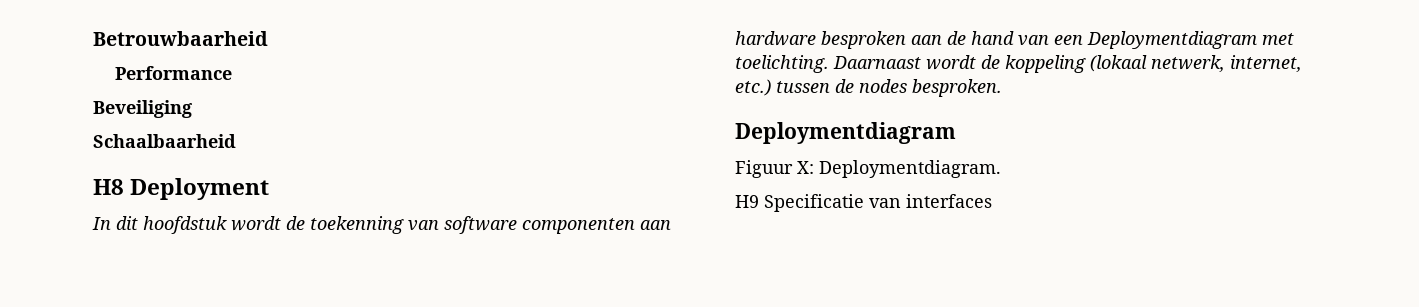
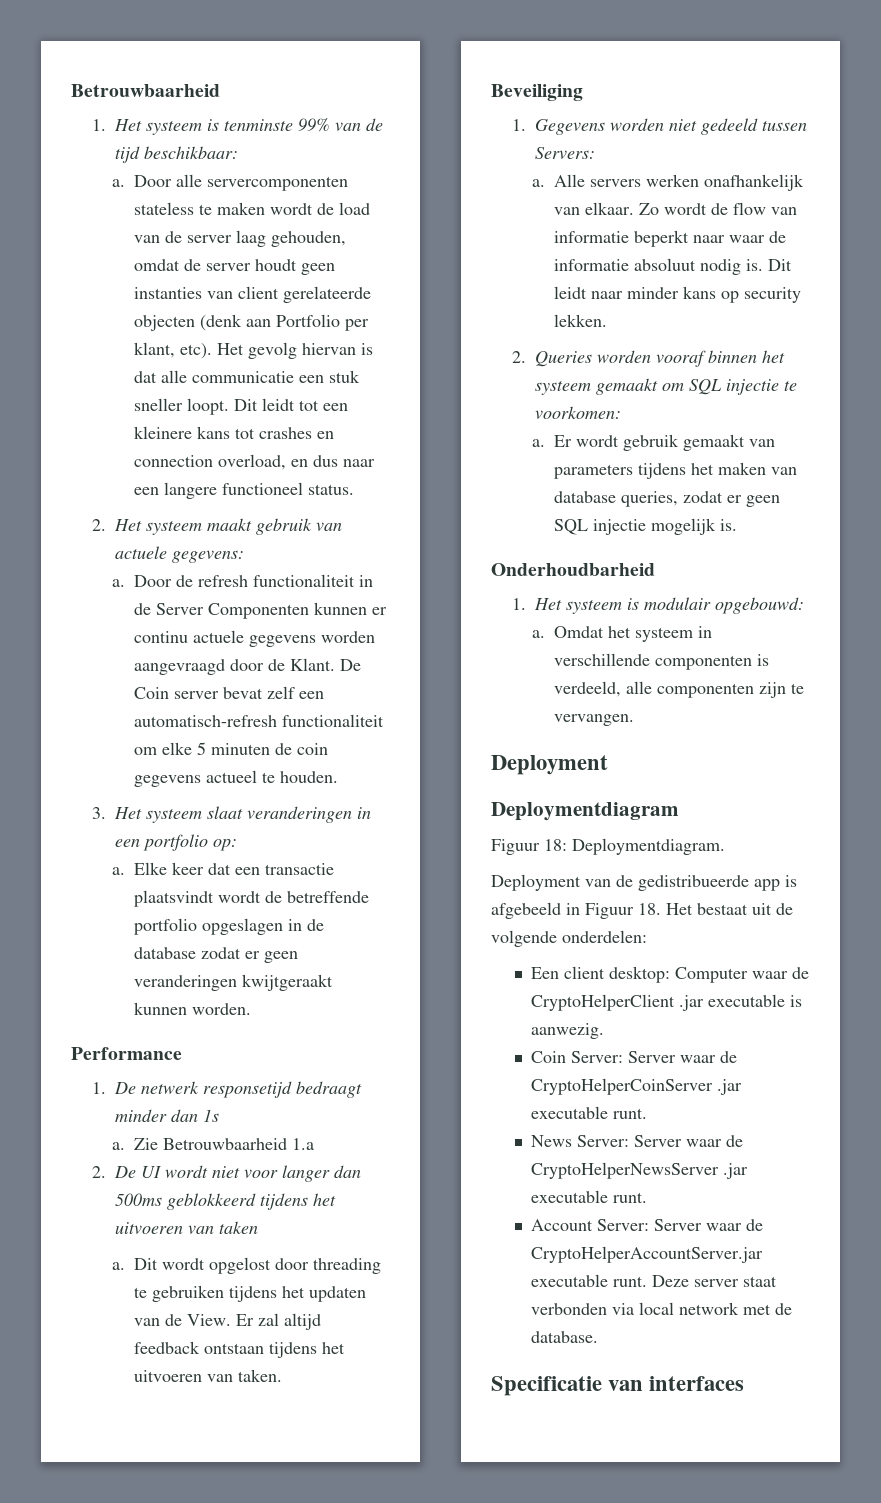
[114,66,232,80] [93,100,192,118] [93,134,236,148] [93,178,270,200] [92,216,671,234] [735,31,1294,49] [735,55,1302,73] [735,79,1002,97] Performance // Beveiliging // Schaalbaarheid // H8 Deployment // In dit hoofdstuk wordt de toekenning van software componenten aan hardware besproken aan de hand van een Deploymentdiagram met toelichting. Daarnaast wordt de koppeling (lokaal netwerk, internet, etc.) tussen de nodes besproken. -> [91,118,383,135] [114,146,238,163] [112,174,349,191] [134,202,371,215] [134,230,347,247] [134,259,336,275] [134,286,372,303] [134,314,370,331] [134,342,374,359] [134,370,361,383] [134,398,349,415] [134,426,335,439] [134,454,376,470] [134,482,355,499] [91,518,342,535] [114,546,244,563] [112,574,374,587] [134,602,388,619] [134,630,376,647] [134,658,362,675] [134,686,325,699] [134,714,385,727] [134,742,329,755] [134,770,339,787] [91,806,371,823] [114,834,237,851] [112,862,335,875] [134,890,370,907] [134,918,325,935] [134,947,299,963] [134,974,334,991] [134,1002,252,1015] [71,1047,182,1060] [91,1081,362,1098] [114,1109,219,1122] [112,1138,315,1150] [91,1165,361,1182] [114,1193,336,1210] [114,1221,258,1234] [112,1257,382,1274] [134,1285,367,1302] [134,1313,322,1330] [134,1341,346,1358] [134,1369,283,1382] [491,84,583,101] [511,118,807,135] [534,147,595,159] [532,174,805,191] [554,202,798,215] [554,230,787,247] [554,258,793,275] [554,286,802,303] [554,314,608,327] [511,350,785,367] [534,378,797,395] [534,406,621,419] [532,434,776,451] [554,462,798,479] [554,491,781,507] [554,518,738,535] [491,563,655,576] [511,597,804,614] [532,626,713,642] [554,653,770,670] [554,681,805,698] [554,714,635,726] [491,755,608,775] 1. Het systeem is tenminste 99% van de tijd beschikbaar: // a. Door alle servercomponenten stateless te maken wordt de load van de server laag gehouden, omdat de server houdt geen instanties van client gerelateerde objecten (denk aan Portfolio per klant, etc). Het gevolg hiervan is dat alle communicatie een stuk sneller loopt. Dit leidt tot een kleinere kans tot crashes en connection overload, en dus naar een langere functioneel status. // 2. Het systeem maakt gebruik van actuele gegevens: // a. Door de refresh functionaliteit in de Server Componenten kunnen er continu actuele gegevens worden aangevraagd door de Klant. De Coin server bevat zelf een automatisch-refresh functionaliteit om elke 5 minuten de coin gegevens actueel te houden. // 3. Het systeem slaat veranderingen in een portfolio op: // a. Elke keer dat een transactie plaatsvindt wordt de betreffende portfolio opgeslagen in de database zodat er geen veranderingen kwijtgeraakt kunnen worden. // Performance // 1. De netwerk responsetijd bedraagt minder dan 1s // a. Zie Betrouwbaarheid 1.a // 2. De UI wordt niet voor langer dan 500ms geblokkeerd tijdens het uitvoeren van taken // a. Dit wordt opgelost door threading te gebruiken tijdens het updaten van de View. Er zal altijd feedback ontstaan tijdens het uitvoeren van taken. // Beveiliging // 1. Gegevens worden niet gedeeld tussen Servers: // a. Alle servers werken onafhankelijk van elkaar. Zo wordt de flow van informatie beperkt naar waar de informatie absoluut nodig is. Dit leidt naar minder kans op security lekken. // 2. Queries worden vooraf binnen het systeem gemaakt om SQL injectie te voorkomen: // a. Er wordt gebruik gemaakt van parameters tijdens het maken van database queries, zodat er geen SQL injectie mogelijk is. // Onderhoudbarheid // 1. Het systeem is modulair opgebouwd: // a. Omdat het systeem in verschillende componenten is verdeeld, alle componenten zijn te vervangen. // Deployment
[797,161,814,174] X: -> [544,839,567,851] 18:
[735,195,759,208] H9 -> [491,874,797,891] [491,902,793,919] [491,930,647,947] [531,966,810,983] [531,994,803,1011] [531,1023,605,1039] [531,1051,738,1063] [531,1078,743,1095] [531,1106,648,1119] [531,1135,744,1147] [531,1162,749,1179] [531,1190,648,1203] [531,1219,764,1231] [531,1246,764,1263] [531,1274,778,1287] [531,1302,793,1315] [531,1331,599,1343] Deployment van de gedistribueerde app is afgebeeld in Figuur 18. Het bestaat uit de volgende onderdelen: // Een client desktop: Computer waar de CryptoHelperClient .jar executable is aanwezig. // Coin Server: Server waar de CryptoHelperCoinServer .jar executable runt. // News Server: Server waar de CryptoHelperNewsServer .jar executable runt. // Account Server: Server waar de CryptoHelperAccountServer.jar executable runt. Deze server staat verbonden via local network met de database. //

